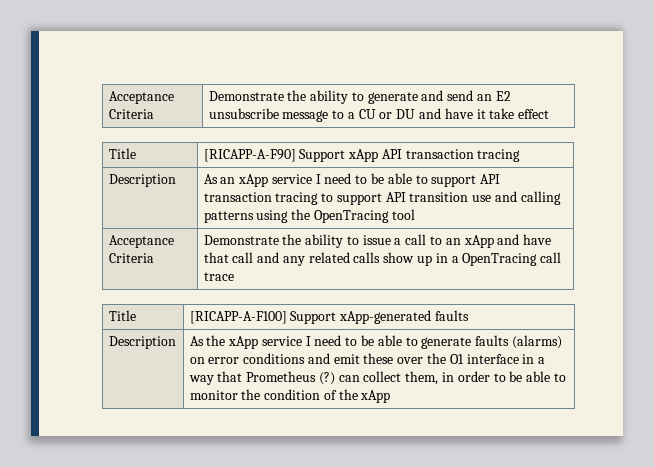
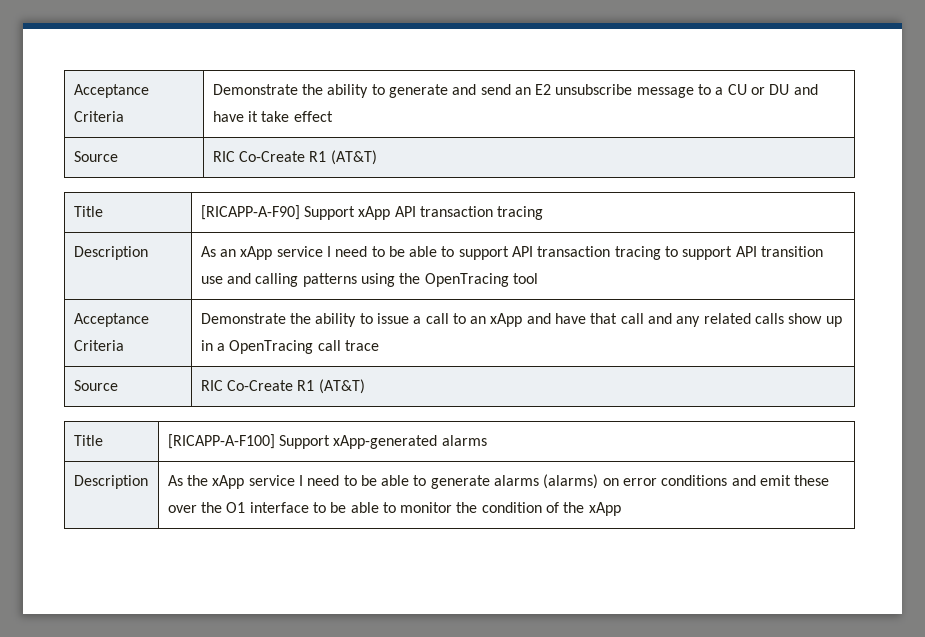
(550, 114) none -> [73,151,118,162] [212,150,377,165] // Source | RIC Co-Create R1 (AT&T)
(234, 276) none -> [73,380,118,391] [200,379,365,394] // Source | RIC Co-Create R1 (AT&T)
[434,310,469,321] faults -> [441,435,487,446] alarms
[475,335,510,346] faults -> [494,475,540,486] alarms
[522,354,546,364] [188,371,490,385] in a way that Prometheus (?) can collect them, in order -> (309, 507) none

